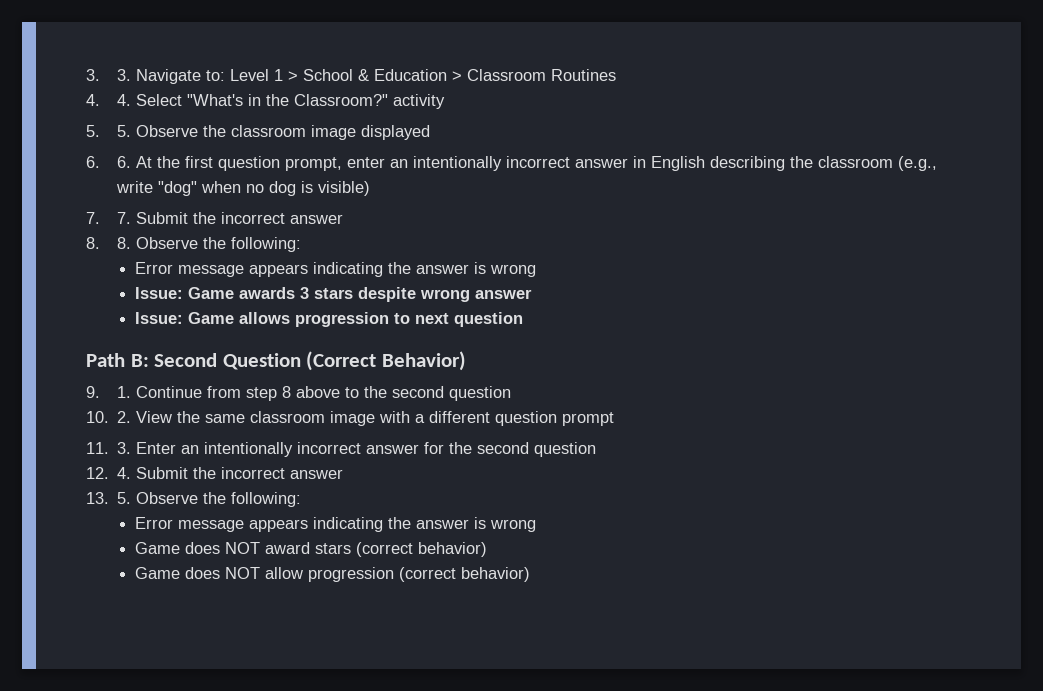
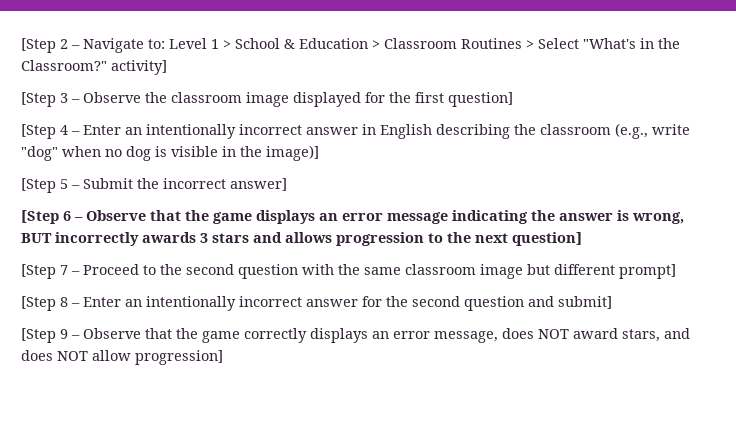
[86,69,132,81] 3. 3. -> [21,38,80,53] [Step 2 –
[86,94,132,106] // 4. 4. -> [526,40,534,49] >
[393,94,446,109] [86,125,132,137] activity // 5. 5. -> [111,60,167,75] [21,92,80,107] activity] // [Step 3 –
[86,156,386,171] // 6. 6. At the first question prompt, enter -> [365,92,513,107] [21,124,121,139] for the first question] // [Step 4 – Enter
[318,181,371,196] [86,212,344,224] [86,237,302,252] [135,262,537,277] [135,287,533,302] [135,312,524,327] [86,351,466,371] [86,386,341,401] visible) // 7. 7. Submit the incorrect answer // 8. 8. Observe the following: // Error message appears indicating the answer is wrong // Issue: Game awards 3 stars despite wrong answer // Issue: Game allows progression to next question // Path B: Second Question (Correct Behavior) // 9. 1. Continue from step 8 above -> [171,145,319,161] [21,178,287,193] [21,210,684,224] [21,232,582,246] [21,264,139,279] visible in the image)] // [Step 5 – Submit the incorrect answer] // [Step 6 – Observe that the game displays an error message indicating the answer is wrong, BUT incorrectly awards 3 stars and allows progression to the next question] // [Step 7 – Proceed
[86,411,173,423] // 10. 2. View -> [302,264,334,275] with
[379,411,615,426] [86,442,132,454] with a different question prompt // 11. 3. -> [527,264,676,279] [21,296,80,311] but different prompt] // [Step 8 –
[86,467,344,479] [86,492,302,507] [135,517,537,532] [135,542,488,557] [135,567,531,582] // 12. 4. Submit the incorrect answer // 13. 5. Observe the following: // Error message appears indicating the answer is wrong // Game does NOT award stars (correct behavior) // Game does NOT allow progression (correct behavior) -> [528,296,612,309] [21,328,690,343] [21,350,223,365] and submit] // [Step 9 – Observe that the game correctly displays an error message, does NOT award stars, and does NOT allow progression]

